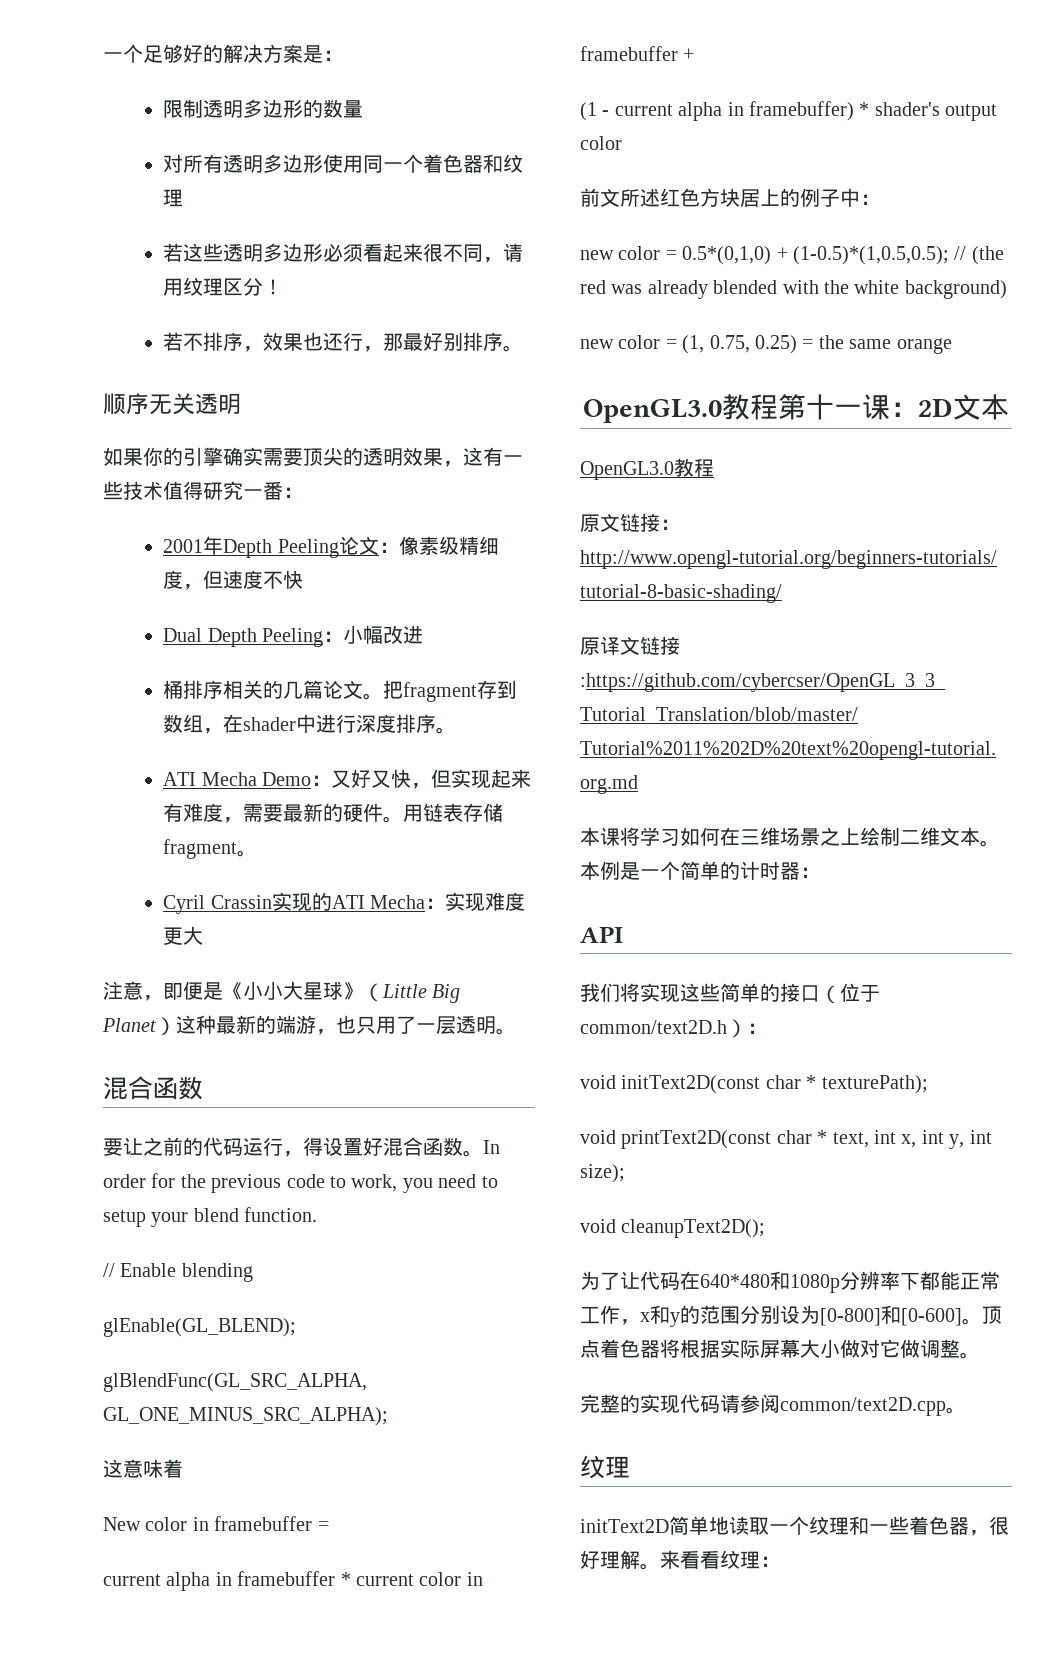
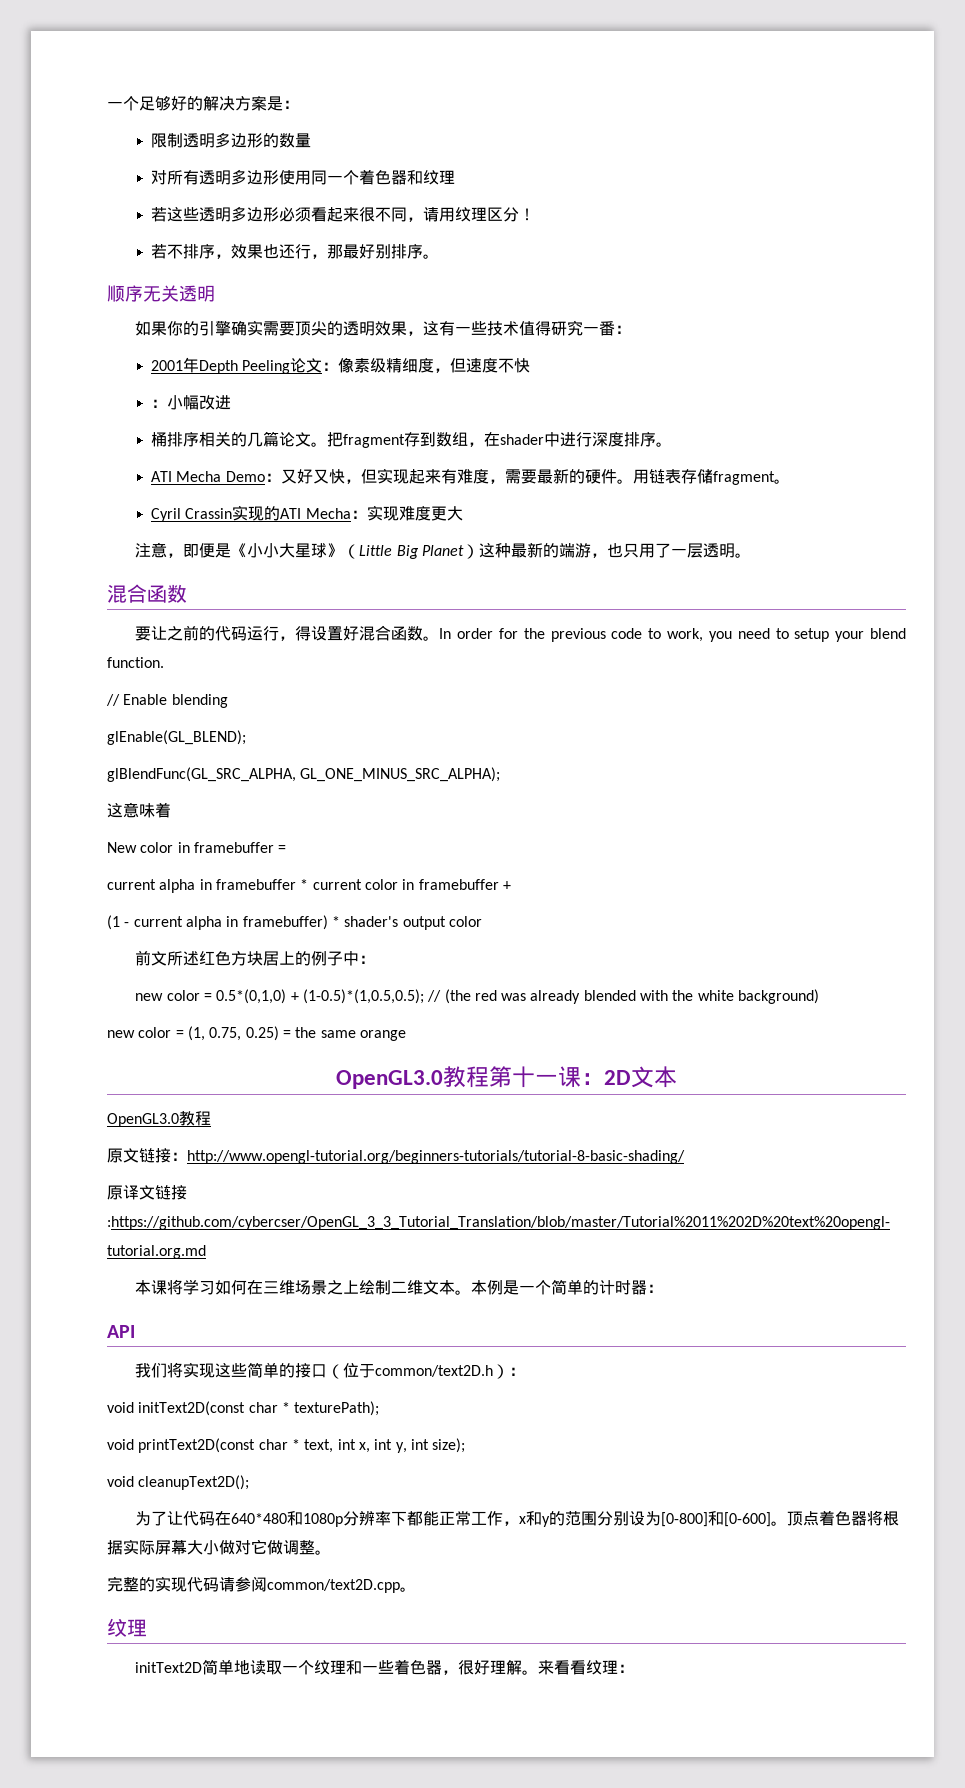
[163,628,324,647] Dual Depth Peeling -> (531, 365) none

